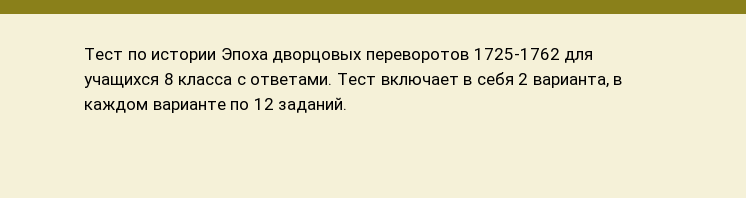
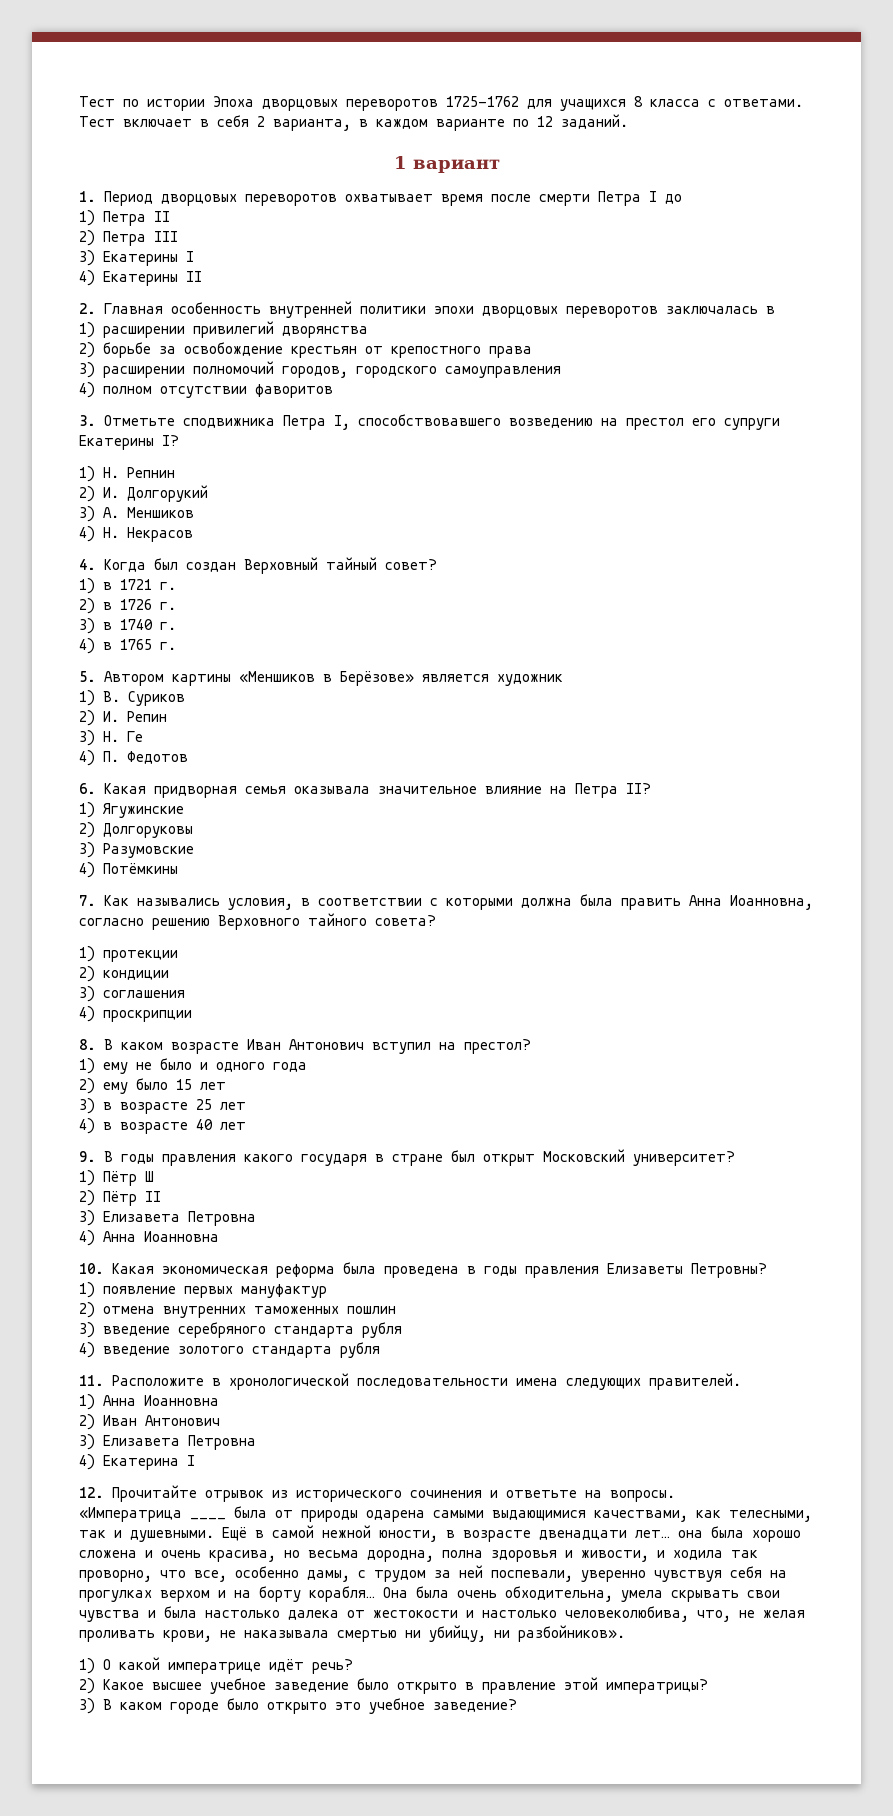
(348, 105) none -> [393,156,500,173] [79,191,682,206] [79,210,170,226] [79,230,178,246] [79,250,194,266] [79,270,202,286] [79,301,775,318] [79,321,368,338] [79,342,532,358] [79,361,561,378] [79,382,333,398] [79,414,780,430] [79,435,179,450] [79,466,175,482] [79,485,208,502] [79,506,194,522] [79,526,193,542] [79,557,437,574] [79,578,176,594] [79,598,176,614] [79,618,176,634] [79,638,176,654] [79,671,563,686] [79,690,185,706] [79,710,167,726] [79,730,143,746] [79,750,188,766] [79,783,651,798] [79,802,184,818] [79,822,193,838] [79,842,194,858] [79,862,178,878] [79,894,813,910] [79,913,436,930] [79,946,178,962] [79,966,169,982] [79,986,185,1002] [79,1006,192,1022] [79,1039,531,1054] [79,1058,307,1074] [79,1078,226,1094] [79,1098,246,1114] [79,1118,246,1134] [79,1149,735,1166] [79,1170,154,1186] [79,1190,161,1206] [79,1210,256,1226] [79,1230,219,1246] [79,1262,767,1278] [79,1282,327,1298] [79,1302,396,1318] [79,1322,402,1338] [79,1342,380,1358] [79,1373,741,1390] [79,1394,219,1410] [79,1414,220,1430] [79,1434,256,1450] [79,1454,195,1470] [79,1485,675,1502] [79,1506,812,1522] [79,1525,801,1542] [79,1550,758,1562] [79,1565,787,1582] [79,1586,780,1602] [79,1606,805,1622] [79,1625,625,1642] [79,1657,353,1674] [79,1677,708,1694] [79,1698,517,1714] // 1 вариант // 1. Период дворцовых переворотов охватывает время после смерти Петра I до // 1) Петра II // 2) Петра III // 3) Екатерины I // 4) Екатерины II // 2. Главная особенность внутренней политики эпохи дворцовых переворотов заключалась в // 1) расширении привилегий дворянства // 2) борьбе за освобождение крестьян от крепостного права // 3) расширении полномочий городов, городского самоуправления // 4) полном отсутствии фаворитов // 3. Отметьте сподвижника Петра I, способствовавшего возведению на престол его супруги Екатерины I? // 1) Н. Репнин // 2) И. Долгорукий // 3) А. Меншиков // 4) Н. Некрасов // 4. Когда был создан Верховный тайный совет? // 1) в 1721 г. // 2) в 1726 г. // 3) в 1740 г. // 4) в 1765 г. // 5. Автором картины «Меншиков в Берёзове» является художник // 1) В. Суриков // 2) И. Репин // 3) Н. Ге // 4) П. Федотов // 6. Какая придворная семья оказывала значительное влияние на Петра II? // 1) Ягужинские // 2) Долгоруковы // 3) Разумовские // 4) Потёмкины // 7. Как назывались условия, в соответствии с которыми должна была править Анна Иоанновна, согласно решению Верховного тайного совета? // 1) протекции // 2) кондиции // 3) соглашения // 4) проскрипции // 8. В каком возрасте Иван Антонович вступил на престол? // 1) ему не было и одного года // 2) ему было 15 лет // 3) в возрасте 25 лет // 4) в возрасте 40 лет // 9. В годы правления какого государя в стране был открыт Московский университет? // 1) Пётр Ш // 2) Пётр II // 3) Елизавета Петровна // 4) Анна Иоанновна // 10. Какая экономическая реформа была проведена в годы правления Елизаветы Петровны? // 1) появление первых мануфактур // 2) отмена внутренних таможенных пошлин // 3) введение серебряного стандарта рубля // 4) введение золотого стандарта рубля // 11. Расположите в хронологической последовательности имена следующих правителей. // 1) Анна Иоанновна // 2) Иван Антонович // 3) Елизавета Петровна // 4) Екатерина I // 12. Прочитайте отрывок из исторического сочинения и ответьте на вопросы. // «Императрица ____ была от природы одарена самыми выдающимися качествами, как телесными, так и душевными. Ещё в самой нежной юности, в возрасте двенадцати лет… она была хорошо сложена и очень красива, но весьма дородна, полна здоровья и живости, и ходила так проворно, что все, особенно дамы, с трудом за ней поспевали, уверенно чувствуя себя на прогулках верхом и на борту корабля… Она была очень обходительна, умела скрывать свои чувства и была настолько далека от жестокости и настолько человеколюбива, что, не желая проливать крови, не наказывала смертью ни убийцу, ни разбойников». // 1) О какой императрице идёт речь? // 2) Какое высшее учебное заведение было открыто в правление этой императрицы? // 3) В каком городе было открыто это учебное заведение?

